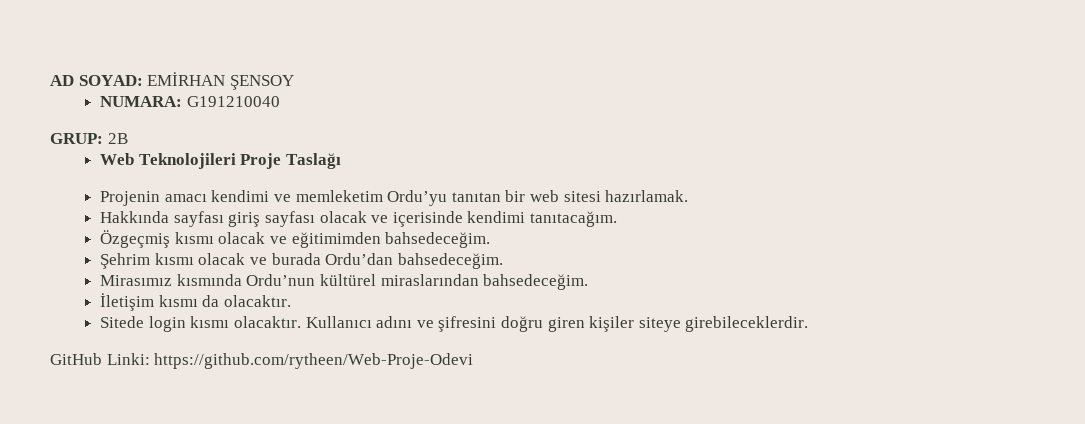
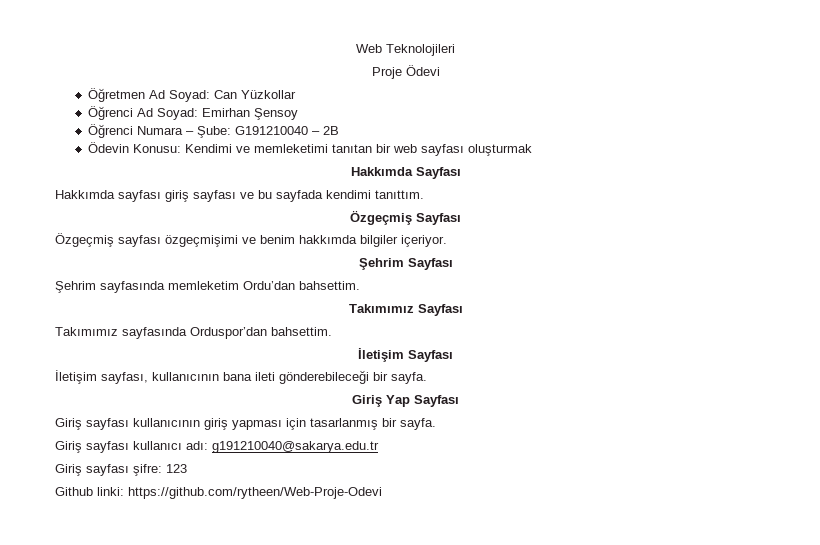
[50,72,294,90] [100,96,183,107] AD SOYAD: EMİRHAN ŞENSOY // NUMARA: -> [356,44,455,56] [371,65,440,79] [88,88,297,102] [88,106,299,120] [88,124,232,138] Web Teknolojileri // Proje Ödevi // Öğretmen Ad Soyad: Can Yüzkollar // Öğrenci Ad Soyad: Emirhan Şensoy // Öğrenci Numara – Şube:
[50,133,103,144] // GRUP: -> [312,131,321,135] –
[100,153,341,169] [100,190,689,206] [100,211,617,227] [100,230,491,248] [100,253,503,269] [100,274,589,290] [100,293,291,311] [100,316,809,332] [50,353,150,365] Web Teknolojileri Proje Taslağı // Projenin amacı kendimi ve memleketim Ordu’yu tanıtan bir web sitesi hazırlamak. // Hakkında sayfası giriş sayfası olacak ve içerisinde kendimi tanıtacağım. // Özgeçmiş kısmı olacak ve eğitimimden bahsedeceğim. // Şehrim kısmı olacak ve burada Ordu’dan bahsedeceğim. // Mirasımız kısmında Ordu’nun kültürel miraslarından bahsedeceğim. // İletişim kısmı da olacaktır. // Sitede login kısmı olacaktır. Kullanıcı adını ve şifresini doğru giren kişiler siteye girebileceklerdir. // GitHub Linki: -> [88,142,533,156] [350,167,461,179] [55,190,424,202] [350,210,461,225] [55,233,447,247] [358,258,453,270] [55,281,360,293] [348,304,463,316] [55,327,332,339] [358,347,453,362] [55,370,427,384] [352,395,459,407] [55,418,436,430] [55,441,379,453] [55,464,187,476] [55,487,124,496] Ödevin Konusu: Kendimi ve memleketimi tanıtan bir web sayfası oluşturmak // Hakkımda Sayfası // Hakkımda sayfası giriş sayfası ve bu sayfada kendimi tanıttım. // Özgeçmiş Sayfası // Özgeçmiş sayfası özgeçmişimi ve benim hakkımda bilgiler içeriyor. // Şehrim Sayfası // Şehrim sayfasında memleketim Ordu’dan bahsettim. // Takımımız Sayfası // Takımımız sayfasında Orduspor’dan bahsettim. // İletişim Sayfası // İletişim sayfası, kullanıcının bana ileti gönderebileceği bir sayfa. // Giriş Yap Sayfası // Giriş sayfası kullanıcının giriş yapması için tasarlanmış bir sayfa. // Giriş sayfası kullanıcı adı: g191210040@sakarya.edu.tr // Giriş sayfası şifre: 123 // Github linki:

